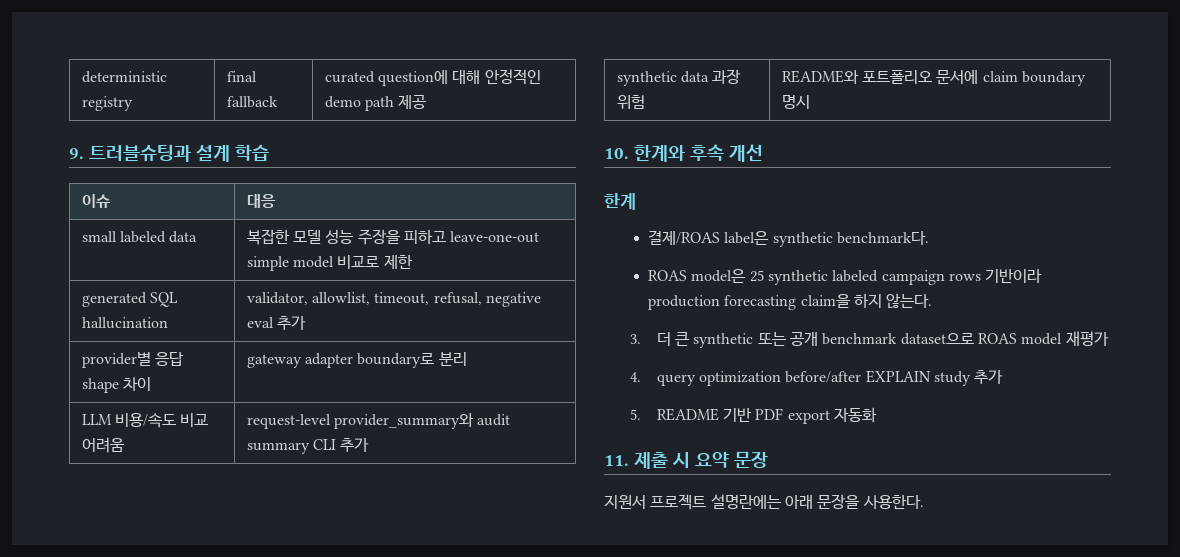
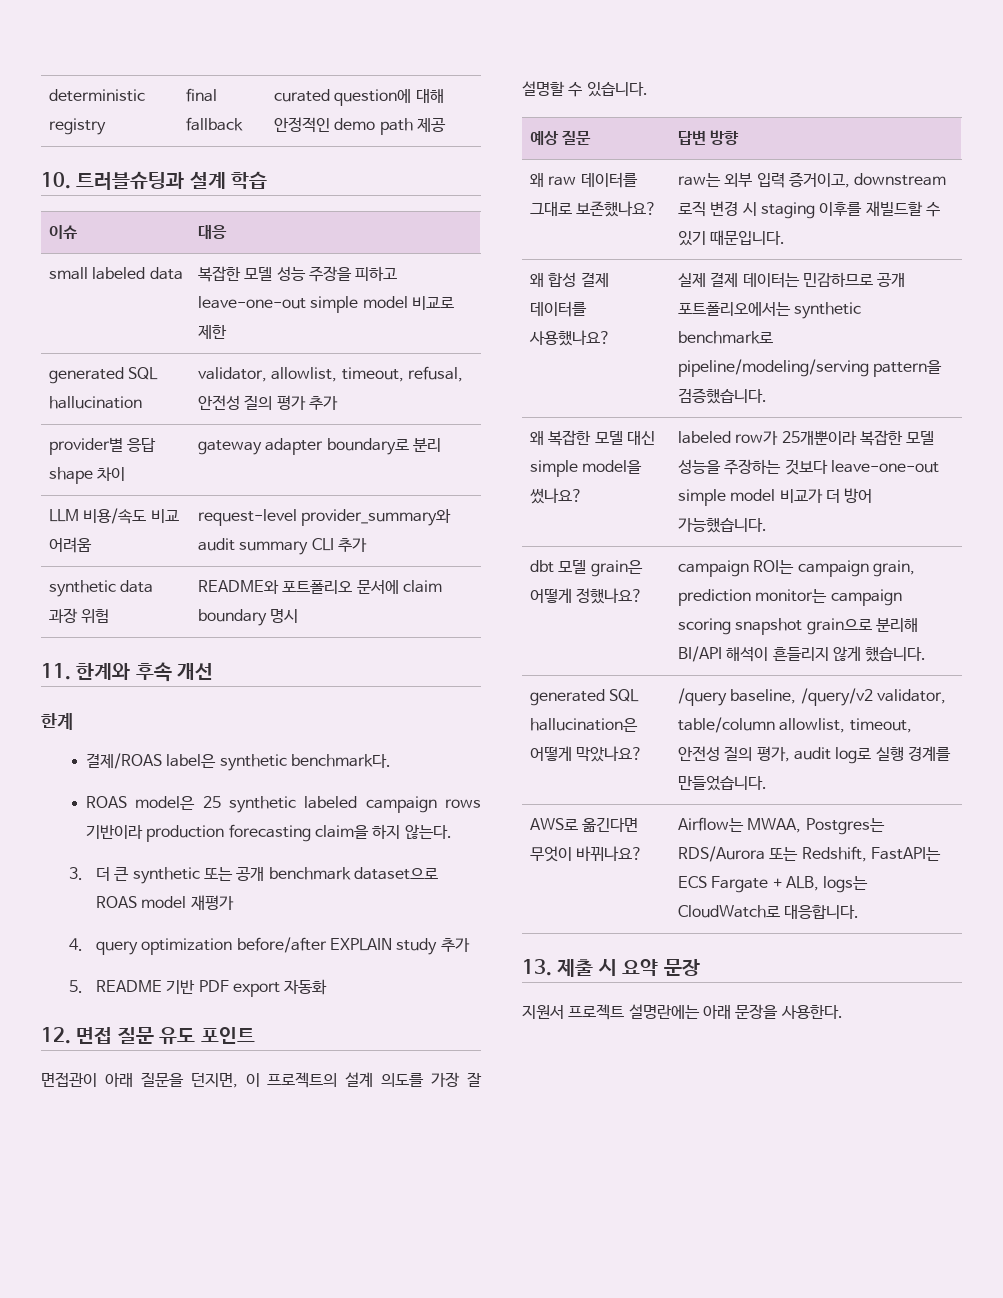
[69,148,84,159] 9. -> [41,172,71,189] 10.
[486,292,542,307] [246,317,274,328] negative eval -> [197,395,306,410] 안전성 질의 평가
[604,148,629,159] 10. -> [41,663,71,680] 11.
[604,455,629,466] 11. -> [41,1027,255,1044] [41,1072,483,1088] [522,81,648,97] [529,130,592,145] [677,130,740,145] [529,172,638,188] [529,201,658,217] [677,172,947,188] [677,201,940,219] [677,230,786,246] [529,272,609,287] [529,301,587,317] [528,330,611,346] [677,272,906,288] [677,302,862,319] [677,331,773,344] [677,359,943,377] [677,388,767,404] [529,430,655,446] [529,460,643,477] [529,488,583,504] [677,430,935,446] [677,459,939,475] [677,488,873,506] [677,518,767,533] [529,560,643,577] [529,588,644,604] [677,560,915,577] [677,589,902,606] [677,618,918,635] [677,646,927,662] [529,689,640,706] [529,718,638,732] [529,746,644,762] [677,688,946,706] [677,717,912,733] [677,746,951,764] [677,775,767,791] [529,817,639,832] [529,846,644,862] [677,817,885,835] [677,846,941,862] [677,876,869,893] [677,905,860,919] [522,959,552,976] 12. 면접 질문 유도 포인트 // 면접관이 아래 질문을 던지면, 이 프로젝트의 설계 의도를 가장 잘 설명할 수 있습니다. // 예상 질문 | 답변 방향 // 왜 raw 데이터를 그대로 보존했나요? | raw는 외부 입력 증거이고, downstream 로직 변경 시 staging 이후를 재빌드할 수 있기 때문입니다. // 왜 합성 결제 데이터를 사용했나요? | 실제 결제 데이터는 민감하므로 공개 포트폴리오에서는 synthetic benchmark로 pipeline/modeling/serving pattern을 검증했습니다. // 왜 복잡한 모델 대신 simple model을 썼나요? | labeled row가 25개뿐이라 복잡한 모델 성능을 주장하는 것보다 leave-one-out simple model 비교가 더 방어 가능했습니다. // dbt 모델 grain은 어떻게 정했나요? | campaign ROI는 campaign grain, prediction monitor는 campaign scoring snapshot grain으로 분리해 BI/API 해석이 흔들리지 않게 했습니다. // generated SQL hallucination은 어떻게 막았나요? | /query baseline, /query/v2 validator, table/column allowlist, timeout, 안전성 질의 평가, audit log로 실행 경계를 만들었습니다. // AWS로 옮긴다면 무엇이 바뀌나요? | Airflow는 MWAA, Postgres는 RDS/Aurora 또는 Redshift, FastAPI는 ECS Fargate + ALB, logs는 CloudWatch로 대응합니다. // 13.

